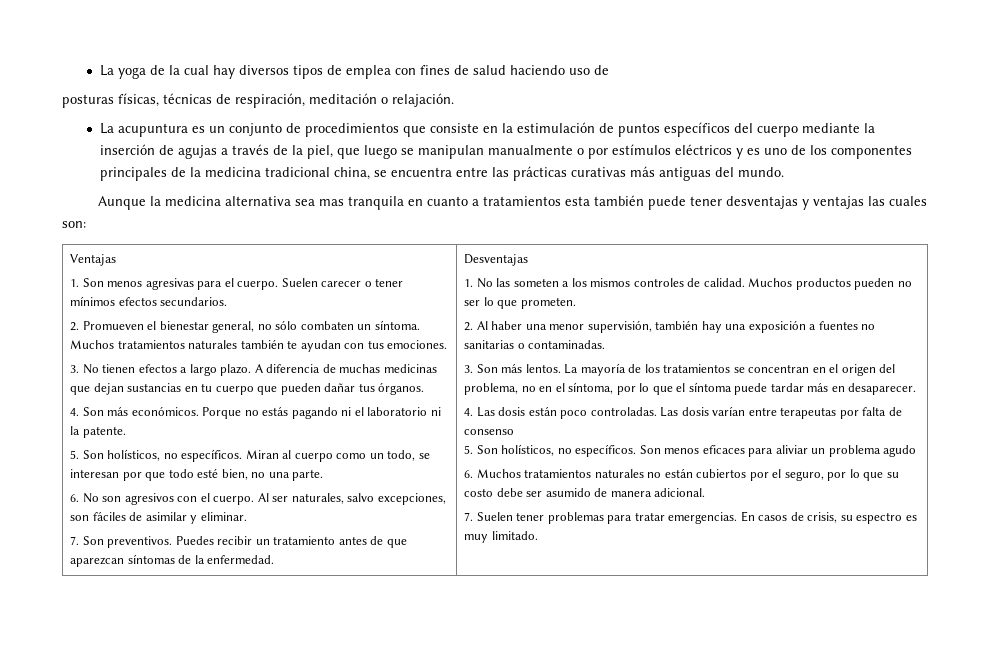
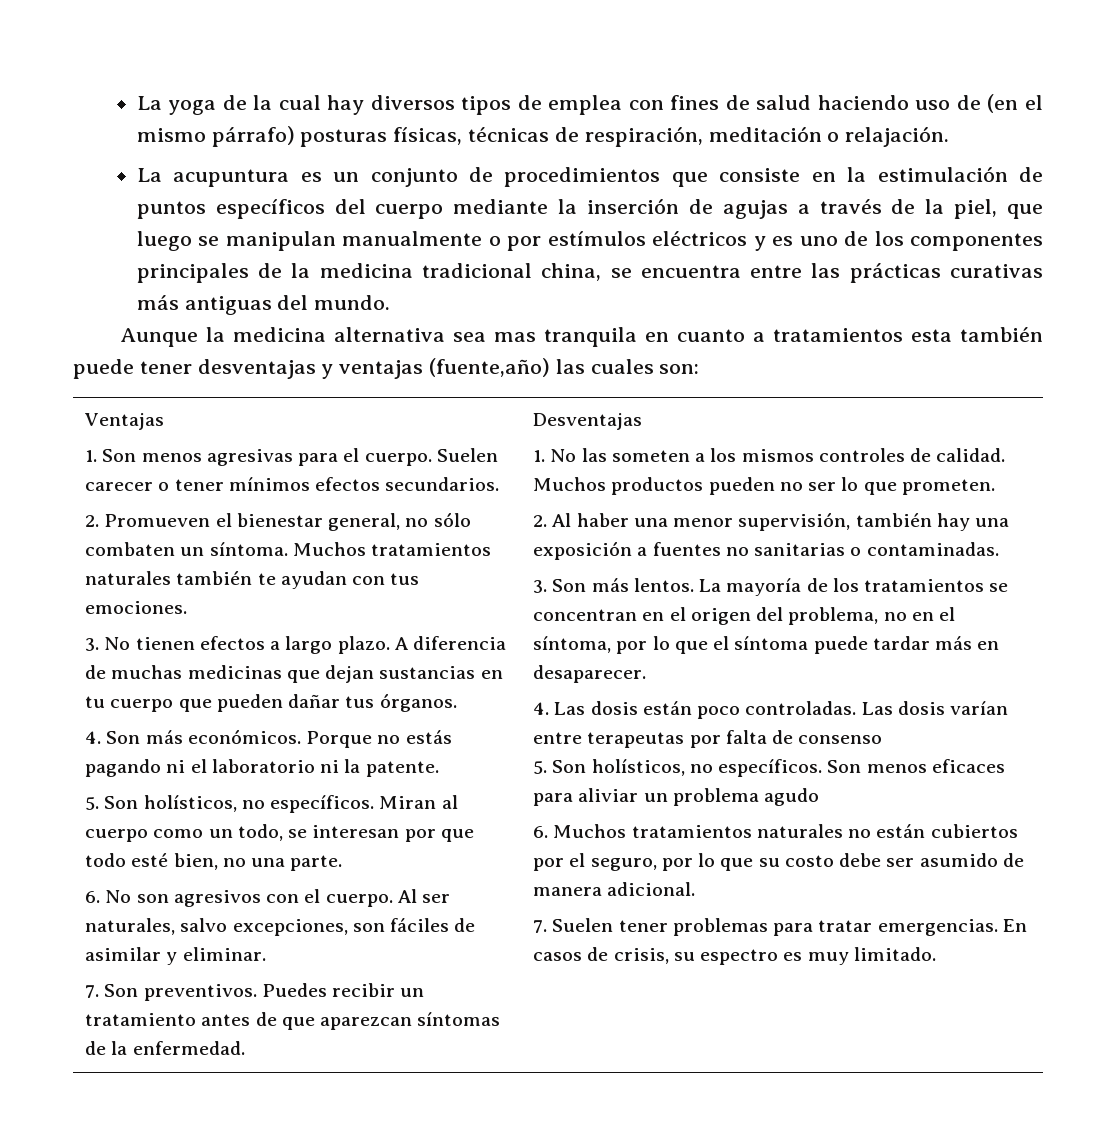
(610, 70) // -> [987,94,1043,113] [136,126,295,147] (en el mismo párrafo)
(865, 202) none -> [429,358,551,377] (fuente,año)

